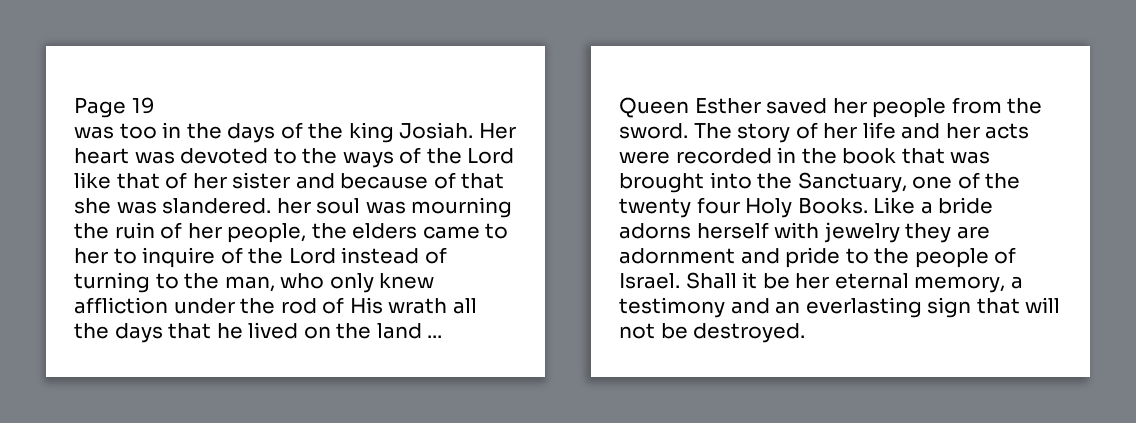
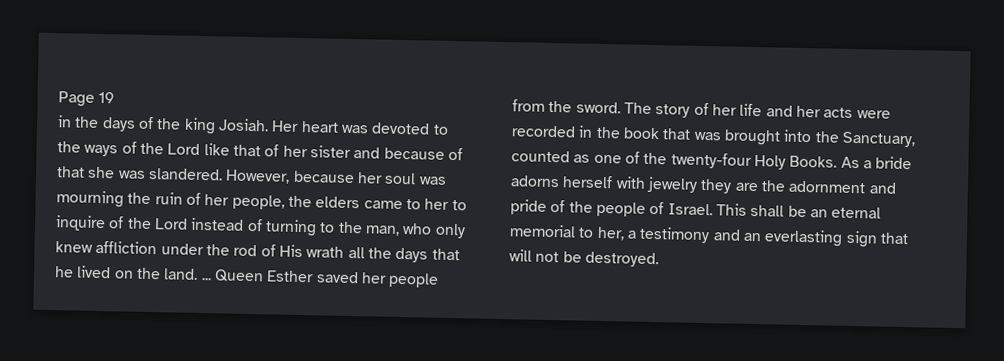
[74,123,157,139] was too -> (116, 97) none
(272, 206) none -> [225,169,355,184] However, because
[376,323,422,339] land -> [163,268,199,280] land.
(907, 182) none -> [511,150,591,163] counted as
[619,197,740,218] twenty four -> [670,152,752,169] twenty-four
[873,197,916,214] Like -> [840,156,860,169] As
(990, 232) none -> [760,180,786,192] the
[845,248,869,264] to -> [550,199,566,213] of
[685,272,1006,293] Shall it be her eternal memory, -> [715,203,882,219] [509,224,625,241] This shall be an eternal memorial to her,

